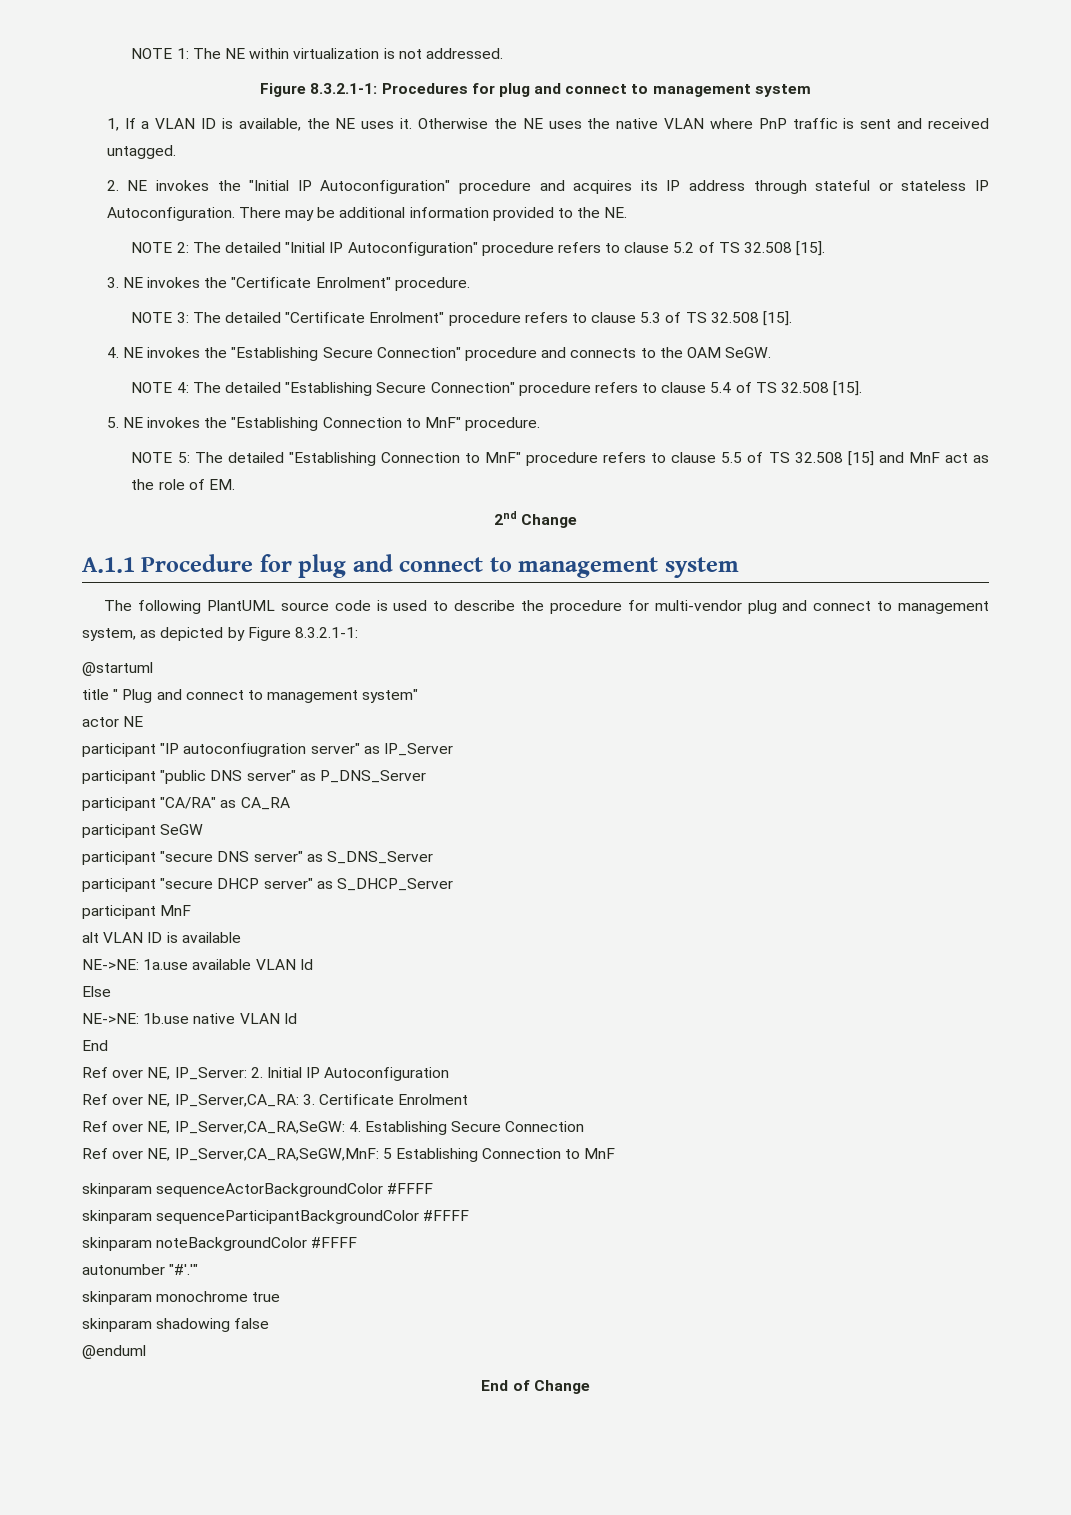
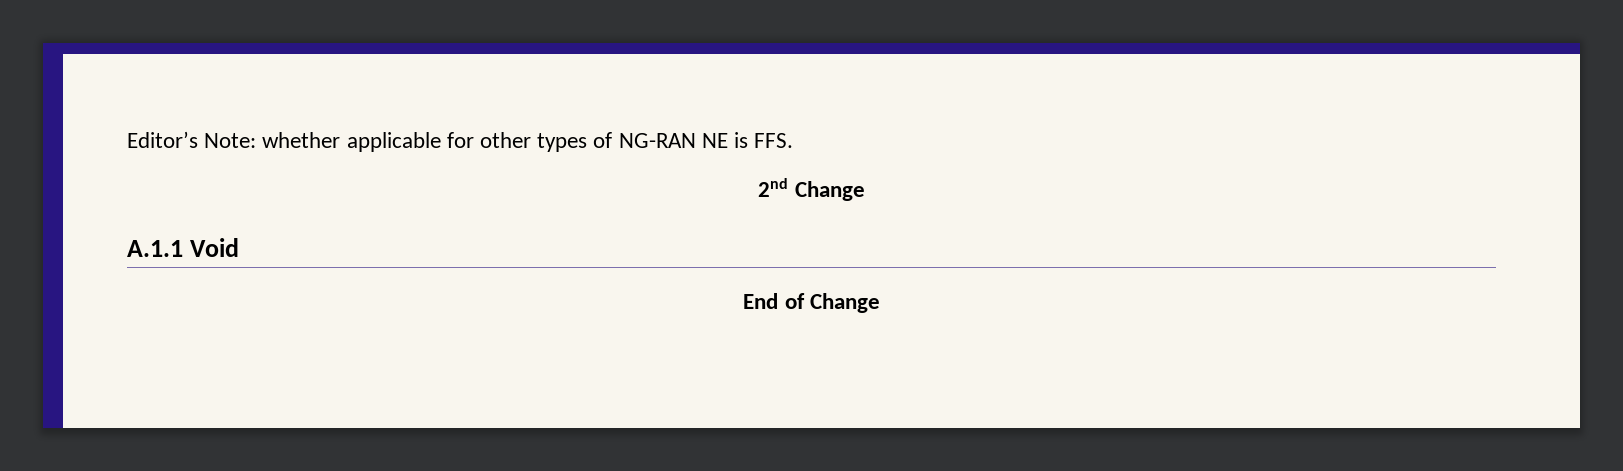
[131,48,503,59] [260,83,811,97] [106,118,990,131] [106,145,176,159] [106,180,990,194] [106,207,628,221] [131,241,826,256] [106,277,470,291] [131,311,793,326] [106,347,772,361] [131,381,863,396] [106,417,541,431] [131,451,989,466] [131,479,236,490] [493,511,578,528] [82,554,739,578] [104,600,989,614] [82,627,358,641] [82,662,153,676] [82,689,419,703] [82,716,144,727] [82,743,453,757] [82,770,426,784] [82,797,290,811] [82,824,204,838] [82,851,433,865] [82,878,453,892] [82,905,192,919] [82,932,241,943] [82,959,313,970] [82,986,111,997] [82,1013,297,1024] [82,1040,108,1051] [82,1067,450,1081] [82,1094,469,1107] [82,1121,585,1135] [82,1148,616,1162] [82,1183,434,1197] [82,1210,470,1224] [82,1237,358,1251] [82,1264,199,1275] [82,1291,281,1305] [82,1318,270,1332] [82,1345,146,1359] NOTE 1: The NE within virtualization is not addressed. // Figure 8.3.2.1-1: Procedures for plug and connect to management system // 1, If a VLAN ID is available, the NE uses it. Otherwise the NE uses the native VLAN where PnP traffic is sent and received untagged. // 2. NE invokes the "Initial IP Autoconfiguration" procedure and acquires its IP address through stateful or stateless IP Autoconfiguration. There may be additional information provided to the NE. // NOTE 2: The detailed "Initial IP Autoconfiguration" procedure refers to clause 5.2 of TS 32.508 [15]. // 3. NE invokes the "Certificate Enrolment" procedure. // NOTE 3: The detailed "Certificate Enrolment" procedure refers to clause 5.3 of TS 32.508 [15]. // 4. NE invokes the "Establishing Secure Connection" procedure and connects to the OAM SeGW. // NOTE 4: The detailed "Establishing Secure Connection" procedure refers to clause 5.4 of TS 32.508 [15]. // 5. NE invokes the "Establishing Connection to MnF" procedure. // NOTE 5: The detailed "Establishing Connection to MnF" procedure refers to clause 5.5 of TS 32.508 [15] and MnF act as the role of EM. // 2nd Change // A.1.1 Procedure for plug and connect to management system // The following PlantUML source code is used to describe the procedure for multi-vendor plug and connect to management system, as depicted by Figure 8.3.2.1-1: // @startuml // title " Plug and connect to management system" // actor NE // participant "IP autoconfiugration server" as IP_Server // participant "public DNS server" as P_DNS_Server // participant "CA/RA" as CA_RA // participant SeGW // participant "secure DNS server" as S_DNS_Server // participant "secure DHCP server" as S_DHCP_Server // participant MnF // alt VLAN ID is available // NE->NE: 1a.use available VLAN Id // Else // NE->NE: 1b.use native VLAN Id // End // Ref over NE, IP_Server: 2. Initial IP Autoconfiguration // Ref over NE, IP_Server,CA_RA: 3. Certificate Enrolment // Ref over NE, IP_Server,CA_RA,SeGW: 4. Establishing Secure Connection // Ref over NE, IP_Server,CA_RA,SeGW,MnF: 5 Establishing Connection to MnF // skinparam sequenceActorBackgroundColor #FFFF // skinparam sequenceParticipantBackgroundColor #FFFF // skinparam noteBackgroundColor #FFFF // autonumber "#'.'" // skinparam monochrome true // skinparam shadowing false // @enduml -> [127,131,794,152] [758,178,865,201] [127,238,239,257] Editor’s Note: whether applicable for other types of NG-RAN NE is FFS. // 2nd Change // A.1.1 Void

